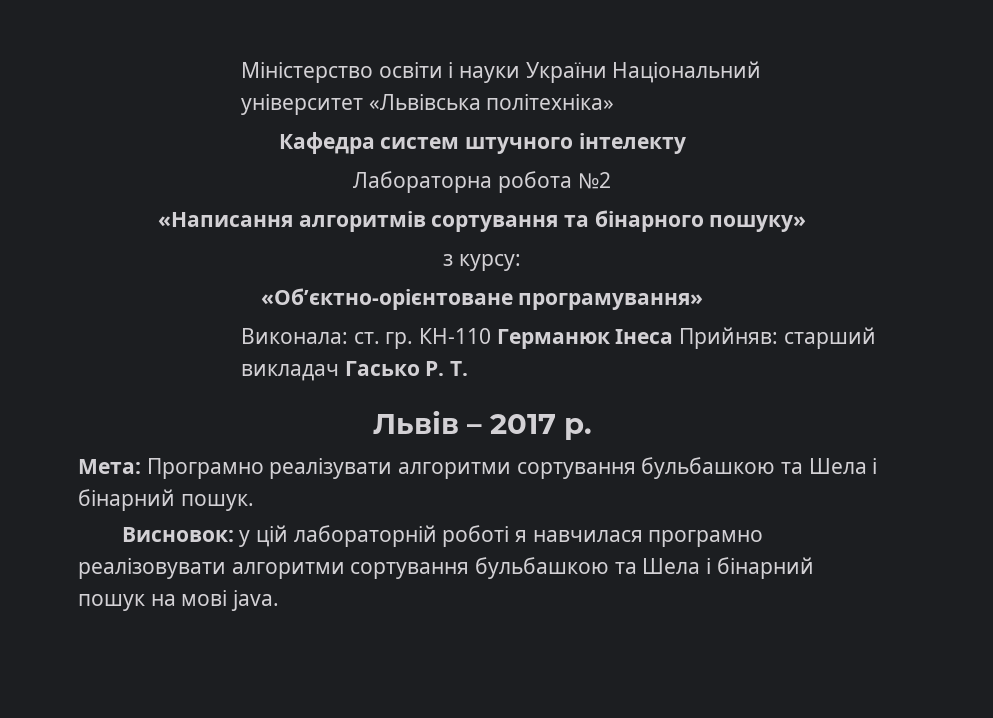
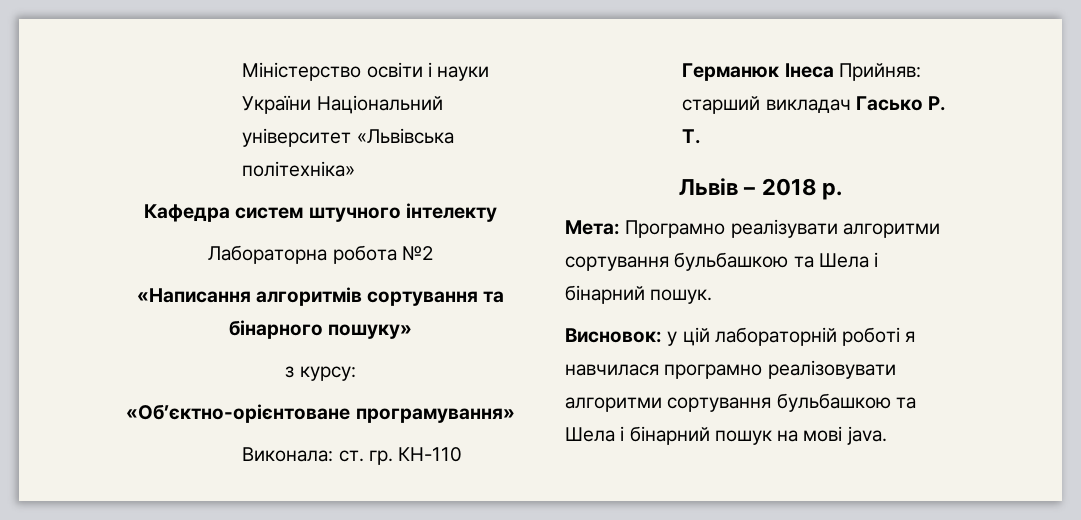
[489,414,556,434] 2017 -> [761,178,816,196] 2018

